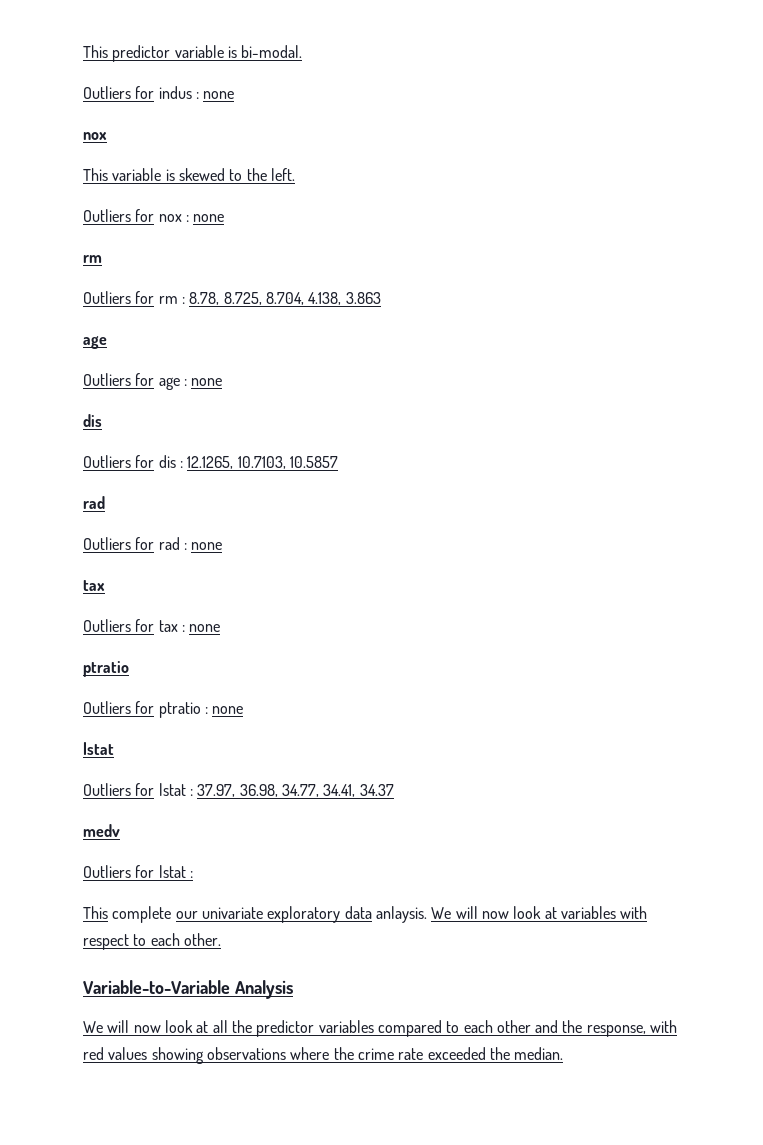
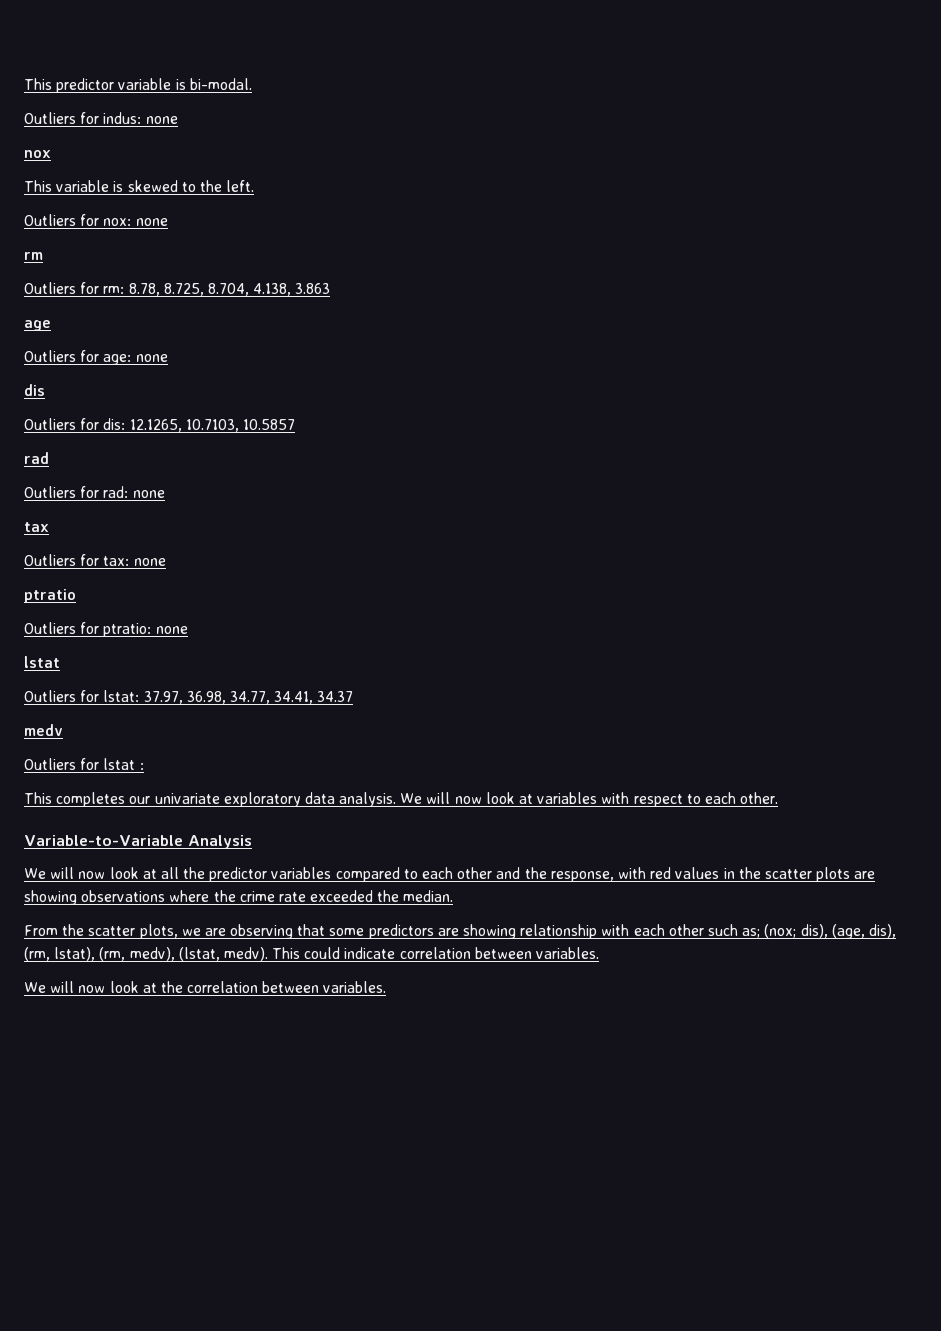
[158,86,199,99] indus : -> [103,112,142,124] indus:
[158,214,189,222] nox : -> [103,218,132,226] nox:
[158,296,185,304] rm : -> [103,286,125,294] rm:
[158,377,187,390] age : -> [103,354,132,365] age:
[158,455,183,468] dis : -> [103,418,126,430] dis:
[158,537,187,550] rad : -> [103,486,129,498] rad:
[158,620,185,632] tax : -> [103,556,130,566] tax:
[158,702,208,718] ptratio : -> [103,623,152,637] ptratio:
[158,783,193,796] lstat : -> [103,690,140,702] lstat:
[112,906,172,923] complete -> [56,792,126,807] completes
[375,906,427,923] anlaysis. -> [339,792,397,807] analysis.
(148, 1053) none -> [723,867,876,882] in the scatter plots are
(564, 1053) none -> [24,924,896,939] [24,947,600,961] [24,981,387,993] // From the scatter plots, we are observing that some predictors are showing relationship with each other such as; (nox; dis), (age, dis), (rm, lstat), (rm, medv), (lstat, medv). This could indicate correlation between variables. // We will now look at the correlation between variables.

